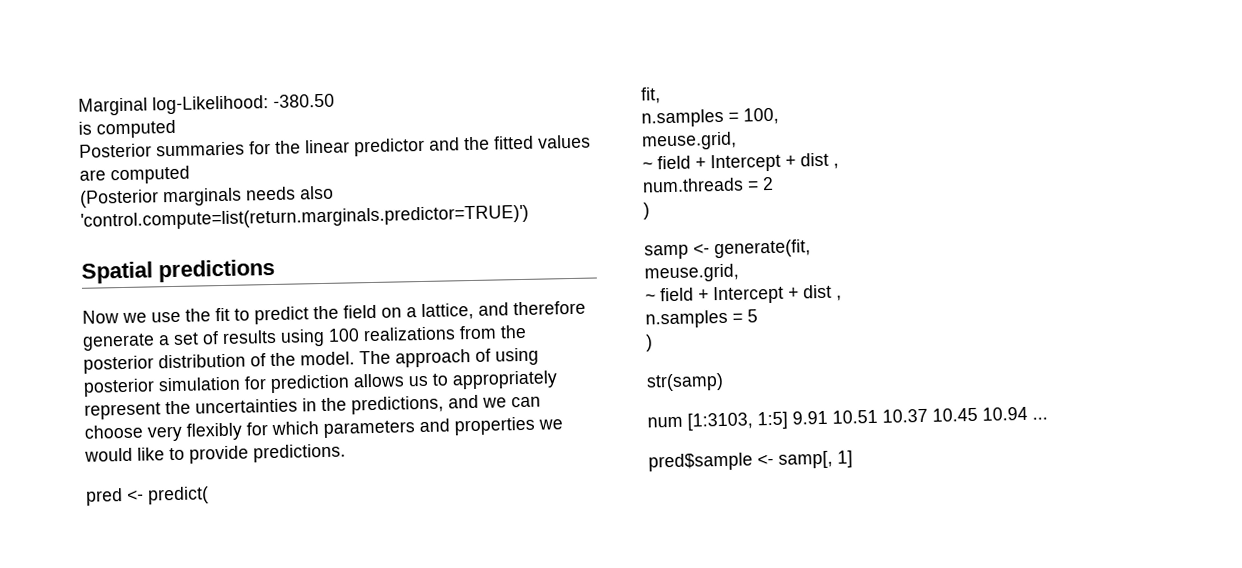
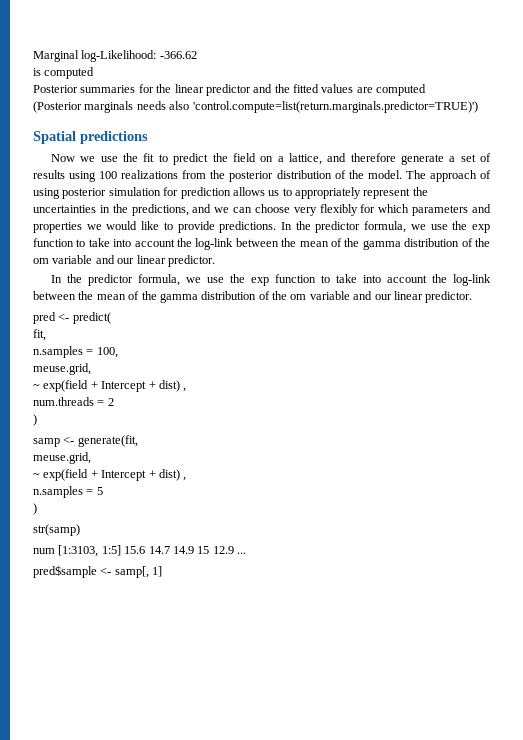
[273,93,335,108] -380.50 -> [159,51,197,59] -366.62
(346, 453) none -> [281,221,491,233] [33,238,490,250] [33,255,215,267] [51,274,491,286] [33,291,473,303] In the predictor formula, we use the exp function to take into account the log-link between the mean of the gamma distribution of the om variable and our linear predictor. // In the predictor formula, we use the exp function to take into account the log-link between the mean of the gamma distribution of the om variable and our linear predictor.
[657,152,829,173] field + Intercept + dist -> [43,380,180,392] exp(field + Intercept + dist)
[660,284,832,305] field + Intercept + dist -> [43,469,180,481] exp(field + Intercept + dist)
[792,406,1028,425] 9.91 10.51 10.37 10.45 10.94 -> [124,546,234,554] 15.6 14.7 14.9 15 12.9

